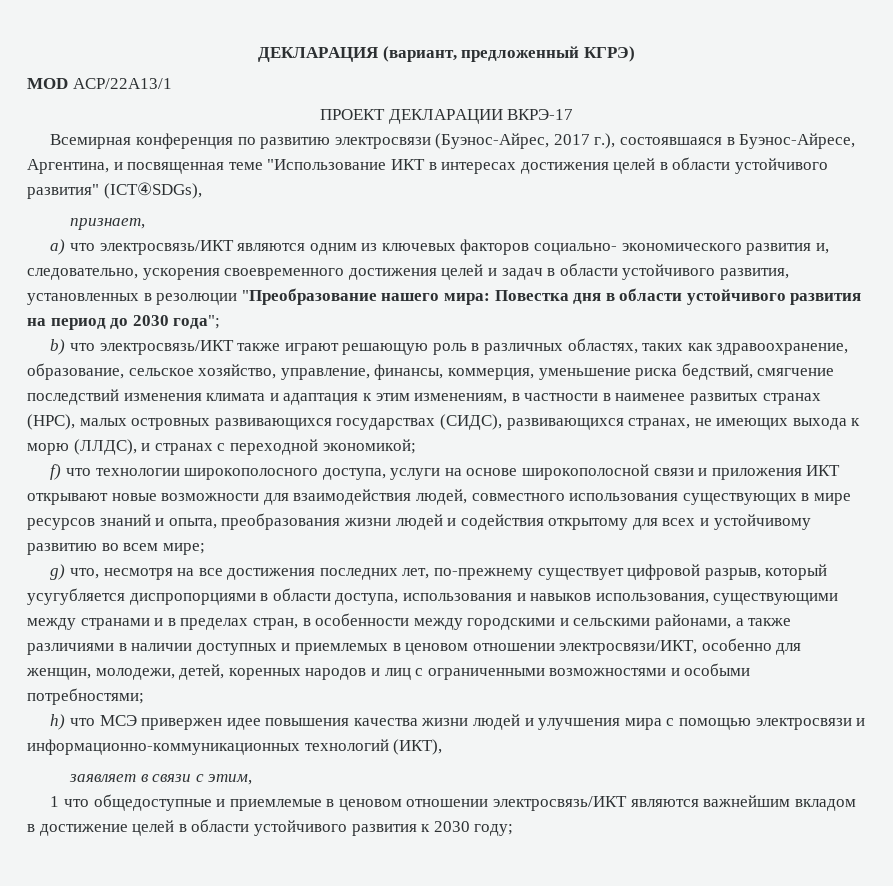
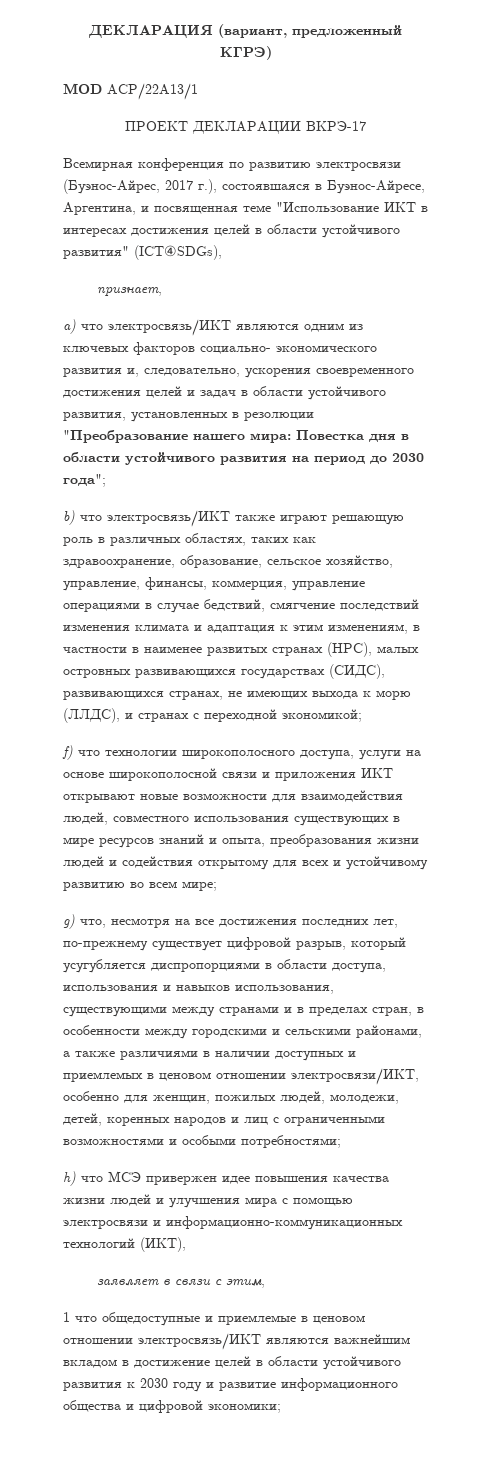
[538,368,678,380] уменьшение риска -> [292,581,365,591] [63,602,199,613] управление операциями в случае
(91, 674) none -> [215,1091,325,1104] пожилых людей,
[474,824,514,836] году; -> [173,1378,398,1392] [63,1400,281,1413] году и развитие информационного общества и цифровой экономики;

